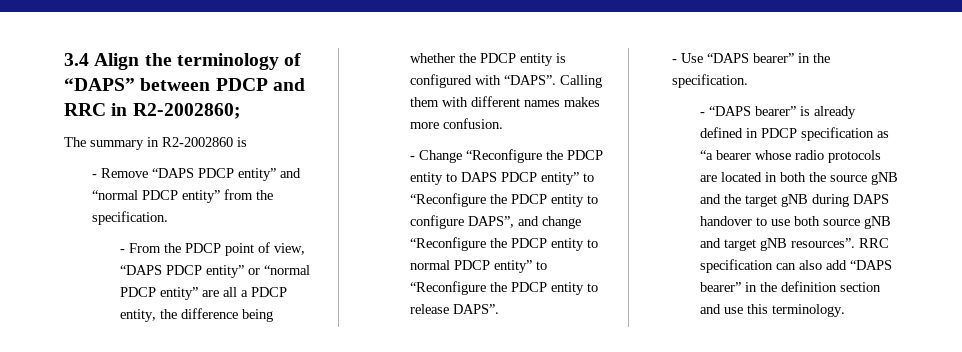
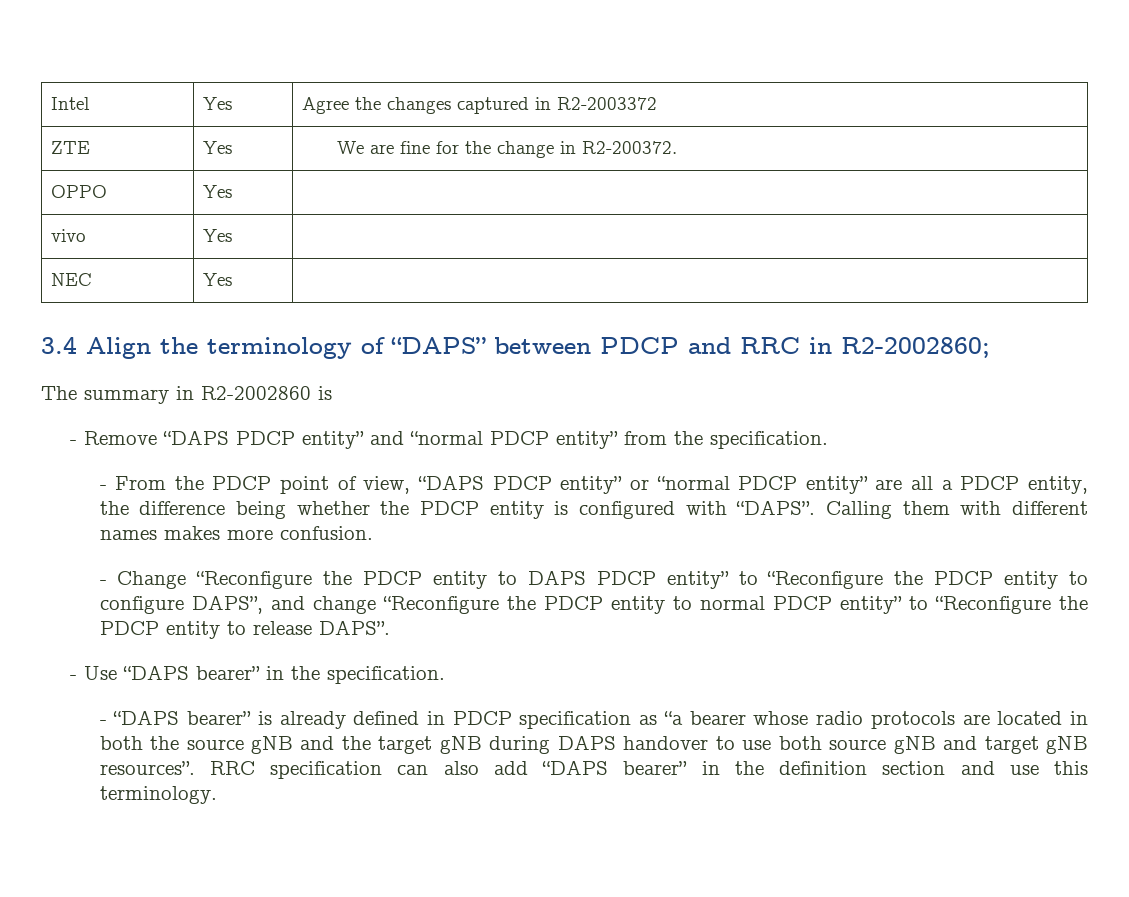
(64, 59) none -> [50,97,90,110] [202,97,232,110] [301,97,657,114] [50,141,90,154] [202,141,232,154] [336,141,677,158] [50,185,107,198] [202,185,232,198] [50,229,86,242] [202,229,232,242] [50,273,92,286] [202,273,232,286] Intel | Yes | Agree the changes captured in R2-2003372 // ZTE | Yes | We are fine for the change in R2-200372. // OPPO | Yes | // vivo | Yes | // NEC | Yes | //

